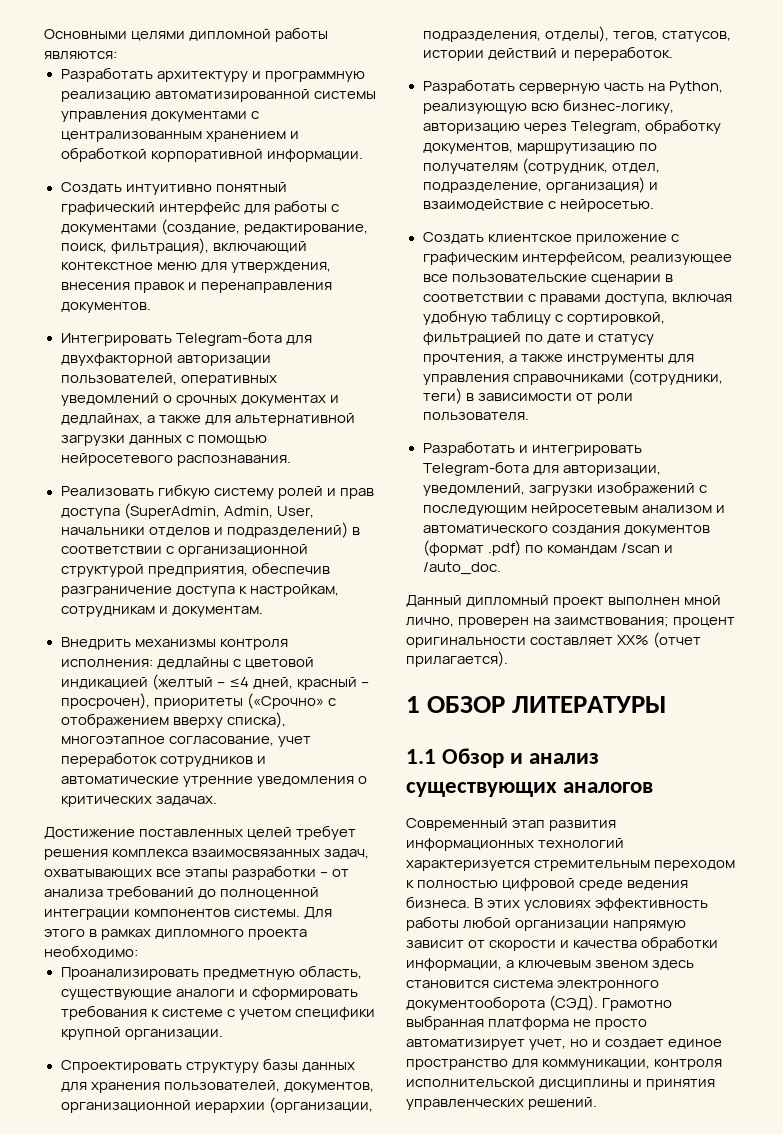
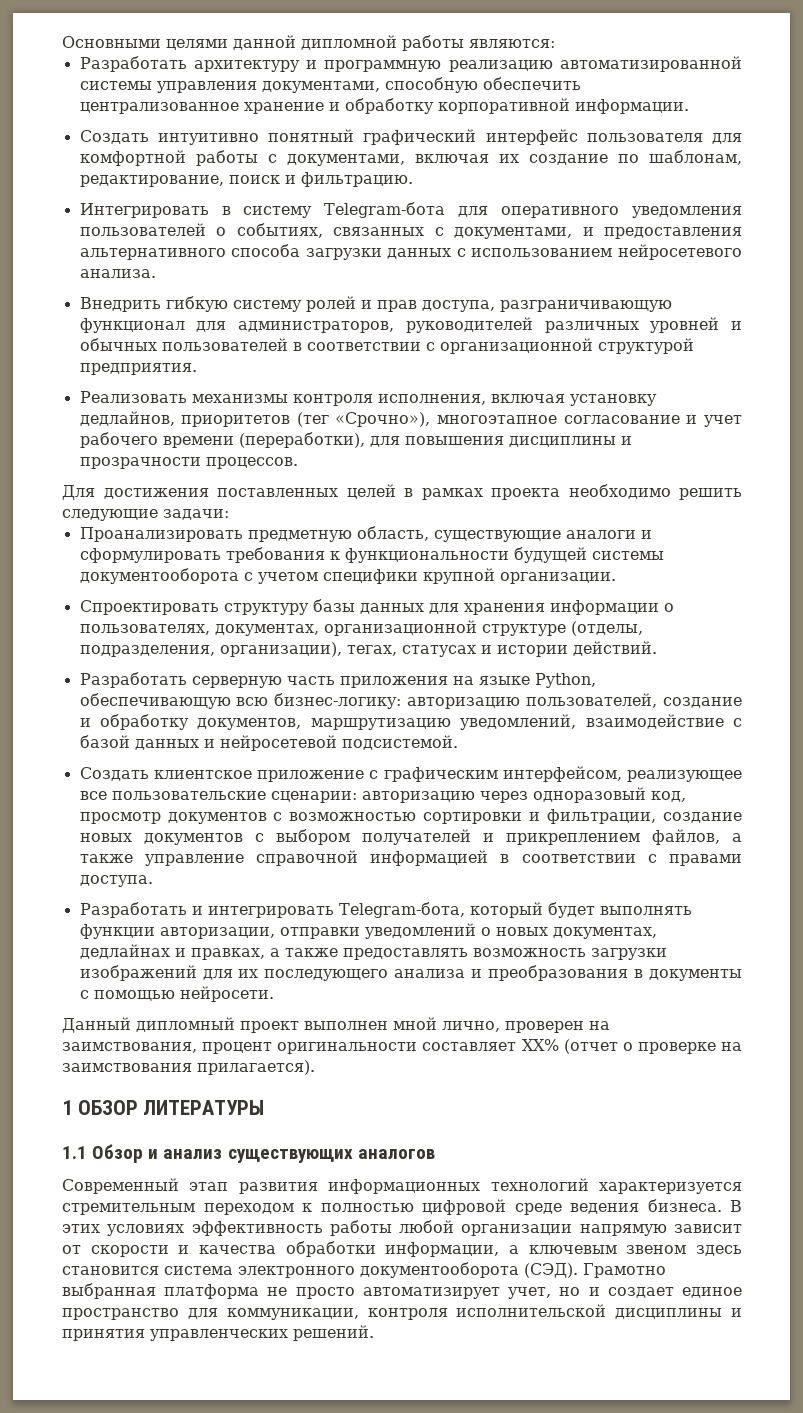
(186, 36) none -> [233,35,296,50] данной
[150,111,259,122] [60,131,299,142] [60,147,147,162] документами с централизованным хранением и обработкой -> [261,77,581,93] [79,98,434,114] документами, способную обеспечить централизованное хранение и обработку
[243,200,339,215] [60,219,368,235] [60,238,307,254] [60,262,331,273] [60,282,332,293] [60,302,151,313] [60,331,312,346] [60,353,271,366] [60,373,277,386] [60,393,339,406] [60,413,355,426] [60,435,267,446] [60,453,291,466] [60,486,154,497] для работы с документами (создание, редактирование, поиск, фильтрация), включающий контекстное меню для утверждения, внесения правок и перенаправления документов. // Интегрировать Telegram-бота для двухфакторной авторизации пользователей, оперативных уведомлений о срочных документах и дедлайнах, а также для альтернативной загрузки данных с помощью нейросетевого распознавания. // Реализовать -> [586,133,742,144] [79,150,742,166] [79,172,413,187] [79,202,742,218] [79,223,742,239] [79,244,742,260] [79,269,156,278] [79,297,161,312] пользователя для комфортной работы с документами, включая их создание по шаблонам, редактирование, поиск и фильтрацию. // Интегрировать в систему Telegram-бота для оперативного уведомления пользователей о событиях, связанных с документами, и предоставления альтернативного способа загрузки данных с использованием нейросетевого анализа. // Внедрить
[60,503,314,519] [60,522,348,538] доступа (SuperAdmin, Admin, User, начальники отделов и подразделений) -> [421,300,672,312] [79,317,742,333] [79,338,288,351] доступа, разграничивающую функционал для администраторов, руководителей различных уровней и обычных пользователей
[147,562,330,577] [60,584,339,597] [60,606,263,617] [60,637,288,650] [60,657,314,669] [60,674,369,690] [60,693,336,709] [60,712,286,728] [60,736,311,747] [60,752,266,767] [60,776,367,787] [60,796,217,807] [44,825,357,840] [44,849,370,860] [44,865,350,880] [44,885,320,900] [44,907,333,920] [44,929,308,940] [44,945,138,959] предприятия, обеспечив разграничение доступа к настройкам, сотрудникам и документам. // Внедрить механизмы контроля исполнения: дедлайны с цветовой индикацией (желтый – ≤4 дней, красный – просрочен), приоритеты («Срочно» с отображением вверху списка), многоэтапное согласование, учет переработок сотрудников и автоматические утренние уведомления о критических задачах. // Достижение поставленных целей требует решения комплекса взаимосвязанных задач, охватывающих все этапы разработки – от анализа требований до полноценной интеграции компонентов системы. Для этого в рамках дипломного проекта необходимо: -> [79,363,197,375] [79,391,657,406] [79,411,742,427] [79,432,632,448] [79,457,298,469] [62,484,742,500] [62,509,229,521] предприятия. // Реализовать механизмы контроля исполнения, включая установку дедлайнов, приоритетов (тег «Срочно»), многоэтапное согласование и учет рабочего времени (переработки), для повышения дисциплины и прозрачности процессов. // Для достижения поставленных целей в рамках проекта необходимо решить следующие задачи:
[251,987,358,1000] сформировать -> [79,548,221,563] сформулировать
[161,1009,223,1017] системе -> [344,547,664,563] [79,568,239,584] функциональности будущей системы документооборота
[163,1080,374,1093] [60,1097,373,1113] [422,26,731,42] [422,46,673,61] [422,79,723,94] [422,99,674,114] [422,119,721,134] [422,143,657,154] [422,158,660,174] [422,177,658,193] [422,199,654,212] пользователей, документов, организационной иерархии (организации, подразделения, отделы), тегов, статусов, истории действий и переработок. // Разработать серверную часть на Python, реализующую всю бизнес-логику, авторизацию через Telegram, обработку документов, маршрутизацию по получателям (сотрудник, отдел, подразделение, организация) и взаимодействие с нейросетью. -> [549,600,674,615] [79,620,643,636] [79,641,657,657] [79,672,596,688] [79,693,742,709] [79,714,742,730] [79,735,458,751] информации о пользователях, документах, организационной структуре (отделы, подразделения, организации), тегах, статусах и истории действий. // Разработать серверную часть приложения на языке Python, обеспечивающую всю бизнес-логику: авторизацию пользователей, создание и обработку документов, маршрутизацию уведомлений, взаимодействие с базой данных и нейросетевой подсистемой.
[590,274,673,285] [422,294,732,305] [422,310,665,325] [422,332,654,345] [422,354,694,365] [422,369,723,385] [422,388,633,404] [422,412,529,421] [422,441,642,456] [422,461,661,476] [422,481,707,496] [422,503,725,516] [422,525,710,536] [422,540,673,556] [422,562,501,575] сценарии в соответствии с правами доступа, включая удобную таблицу с сортировкой, фильтрацией по дате и статусу прочтения, а также инструменты для управления справочниками (сотрудники, теги) в зависимости от роли пользователя. // Разработать и интегрировать Telegram-бота для авторизации, уведомлений, загрузки изображений с последующим нейросетевым анализом и автоматического создания документов (формат .pdf) по командам /scan и /auto_doc. -> [270,787,686,803] [79,809,742,824] [79,829,742,845] [79,850,742,866] [79,875,153,887] [79,902,692,918] [79,923,657,939] [79,944,667,960] [79,965,742,981] [79,986,274,1002] сценарии: авторизацию через одноразовый код, просмотр документов с возможностью сортировки и фильтрации, создание новых документов с выбором получателей и прикреплением файлов, а также управление справочной информацией в соответствии с правами доступа. // Разработать и интегрировать Telegram-бота, который будет выполнять функции авторизации, отправки уведомлений о новых документах, дедлайнах и правках, а также предоставлять возможность загрузки изображений для их последующего анализа и преобразования в документы с помощью нейросети.
[554,616,670,627] заимствования; -> [62,1042,197,1053] заимствования,
(702, 640) none -> [622,1042,742,1054] [62,1063,192,1072] о проверке на заимствования

